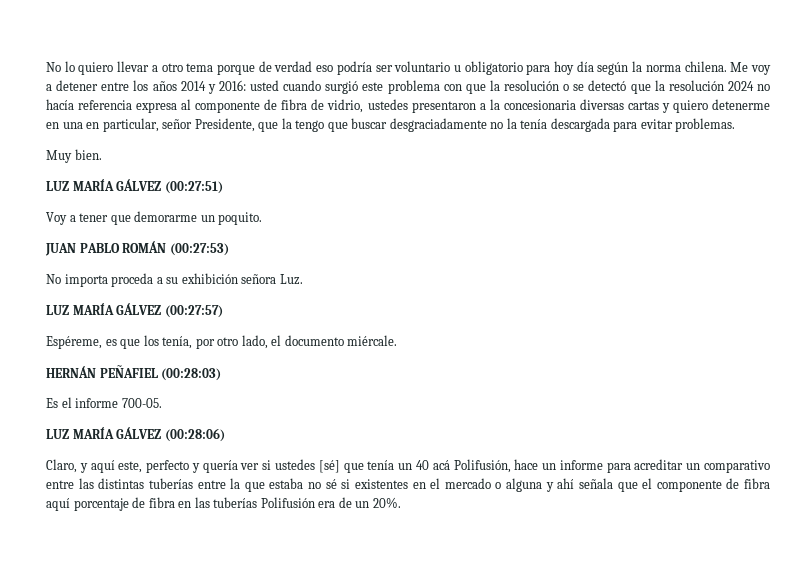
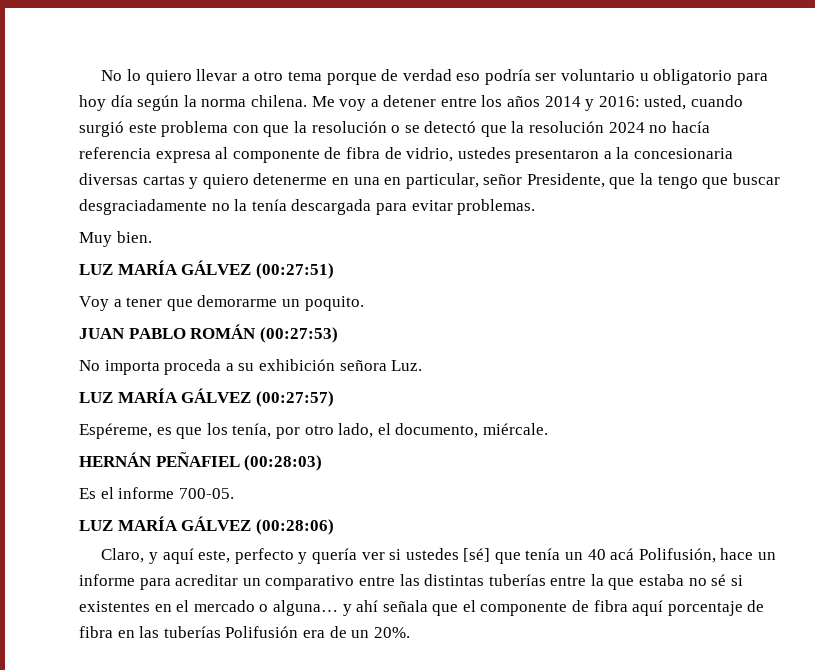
[250,80,279,91] usted -> [644,95,687,110] usted,
[284,335,344,346] documento -> [395,423,479,438] documento,
[506,478,542,492] alguna -> [272,600,338,616] alguna…

